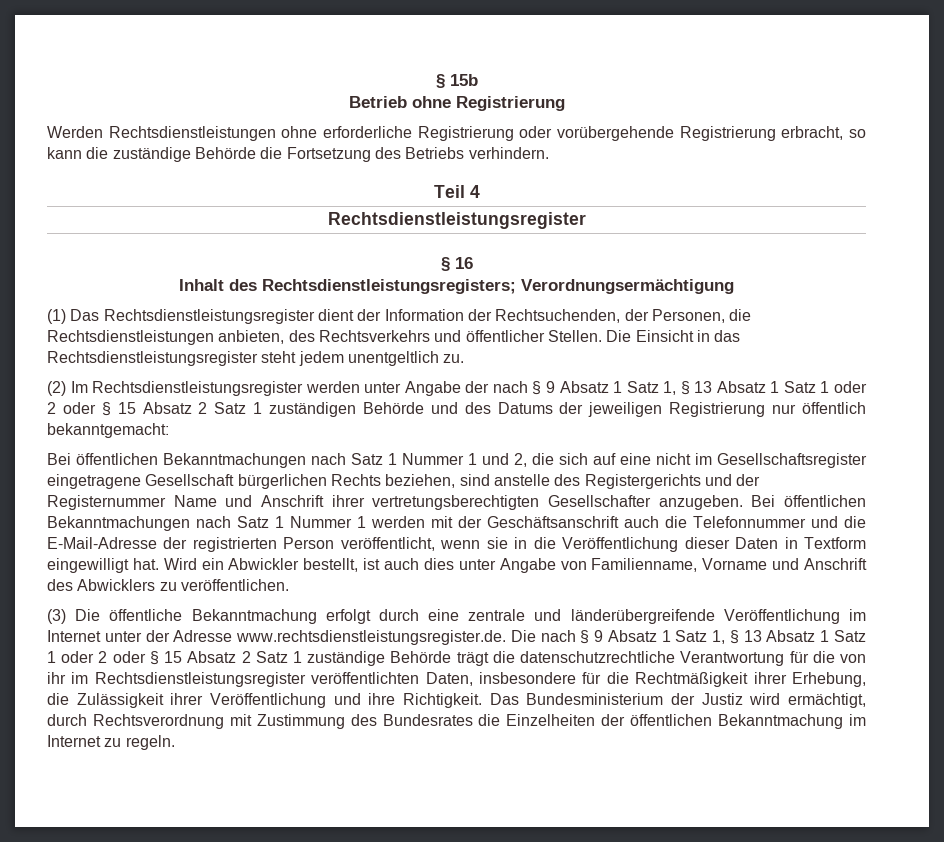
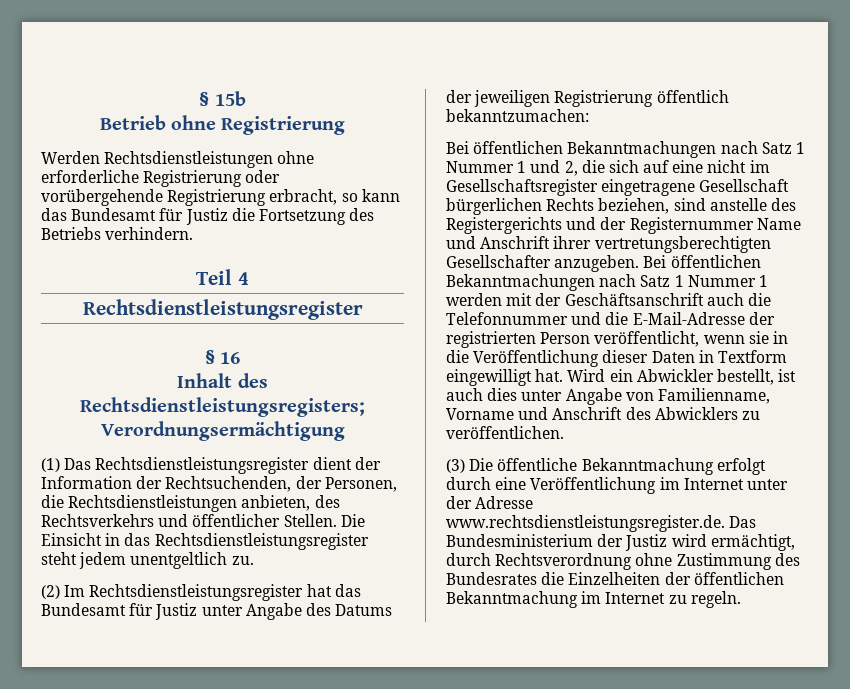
[86,147,256,162] die zuständige Behörde -> [41,208,228,225] das Bundesamt für Justiz
[305,381,867,396] [47,402,458,417] werden unter Angabe der nach § 9 Absatz 1 Satz 1, § 13 Absatz 1 Satz 1 oder 2 oder § 15 Absatz 2 Satz 1 zuständigen Behörde und -> [306,584,361,597] [41,603,302,620] hat das Bundesamt für Justiz unter Angabe
[772,402,866,414] [47,423,169,438] nur öffentlich bekanntgemacht: -> [656,90,729,103] [446,109,589,122] öffentlich bekanntzumachen:
[468,609,715,624] zentrale und länderübergreifende -> (527, 483) none
[510,630,866,644] [47,651,866,666] [47,672,866,687] [47,693,483,708] Die nach § 9 Absatz 1 Satz 1, § 13 Absatz 1 Satz 1 oder 2 oder § 15 Absatz 2 Satz 1 zuständige Behörde trägt die datenschutzrechtliche Verantwortung für die von ihr im Rechtsdienstleistungsregister veröffentlichten Daten, insbesondere für die Rechtmäßigkeit ihrer Erhebung, die Zulässigkeit ihrer Veröffentlichung und ihre Richtigkeit. -> (725, 523) none
[229,714,252,726] mit -> [635,553,673,566] ohne

